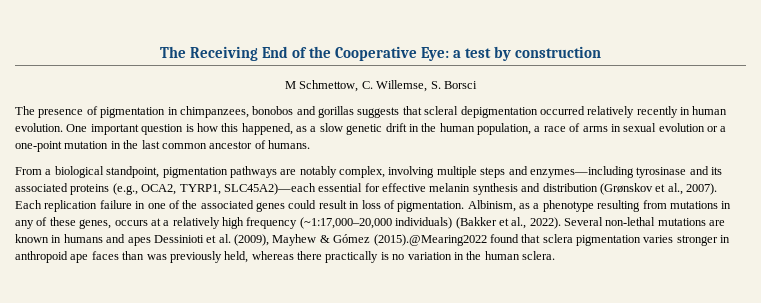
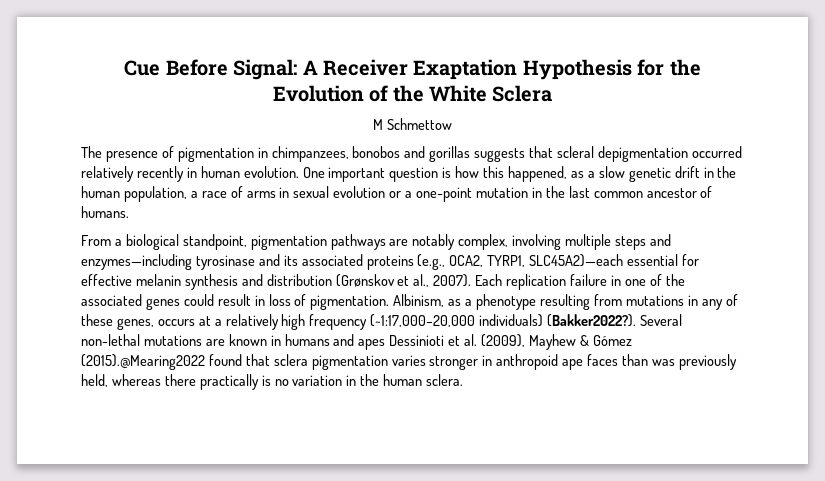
[160,46,601,61] [285,80,477,92] The Receiving End of the Cooperative Eye: a test by construction // M Schmettow, C. Willemse, S. Borsci -> [124,59,701,80] [272,85,553,102] [373,118,452,130] Cue Before Signal: A Receiver Exaptation Hypothesis for the Evolution of the White Sclera // M Schmettow
[455,217,561,229] (Bakker et al., 2022). -> [547,314,637,327] (Bakker2022?).

